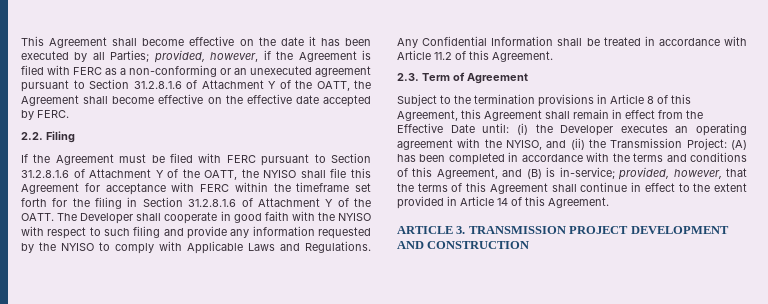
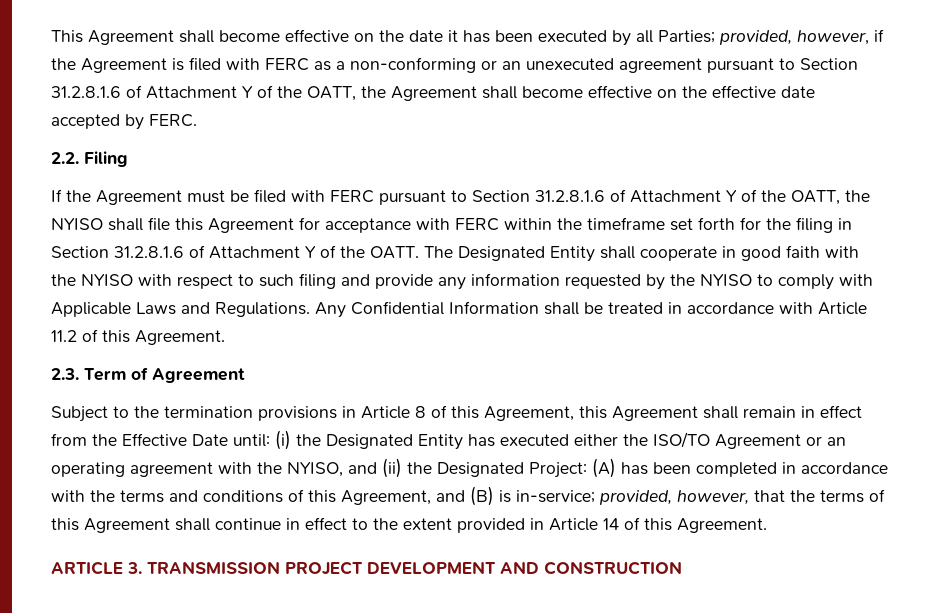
[80,213,134,224] Developer -> [458,246,595,262] Designated Entity
[560,124,668,136] Developer executes -> [326,432,822,450] Designated Entity has executed either the ISO/TO Agreement or
[610,138,683,148] Transmission -> [437,462,524,477] Designated

